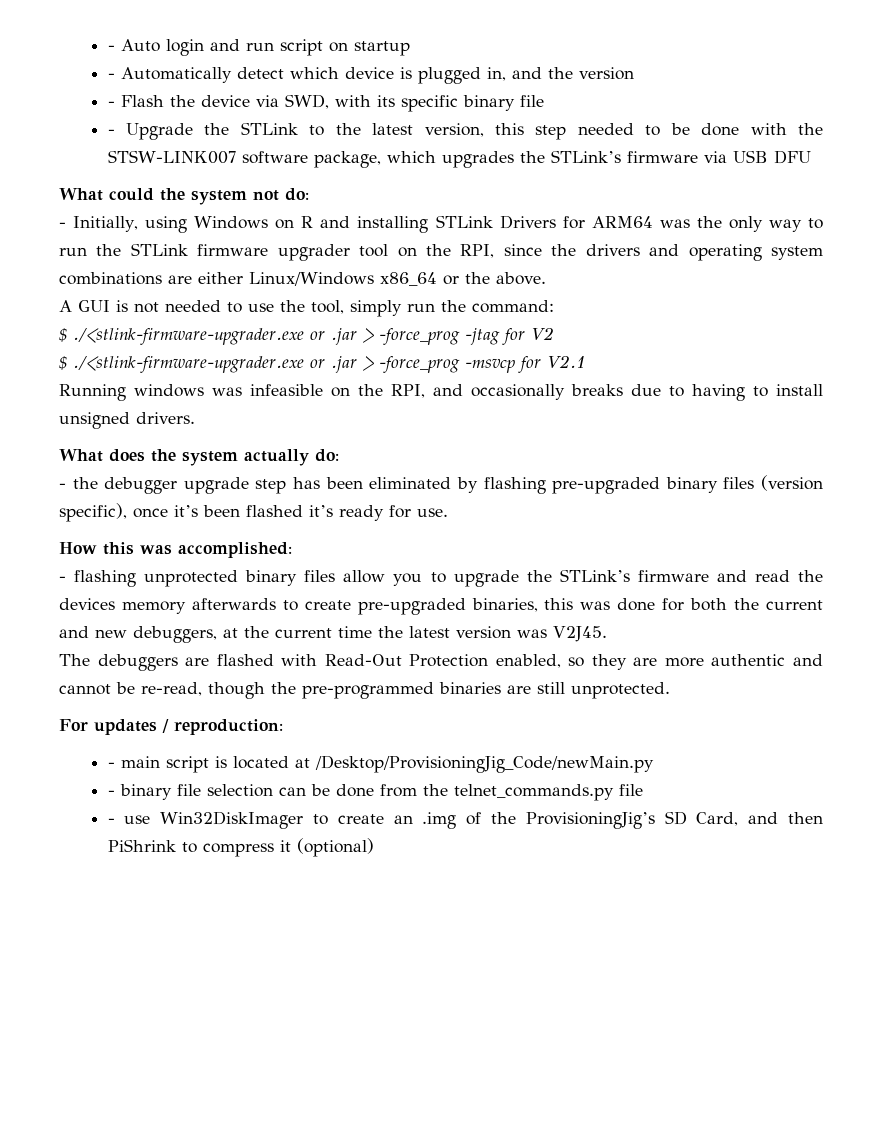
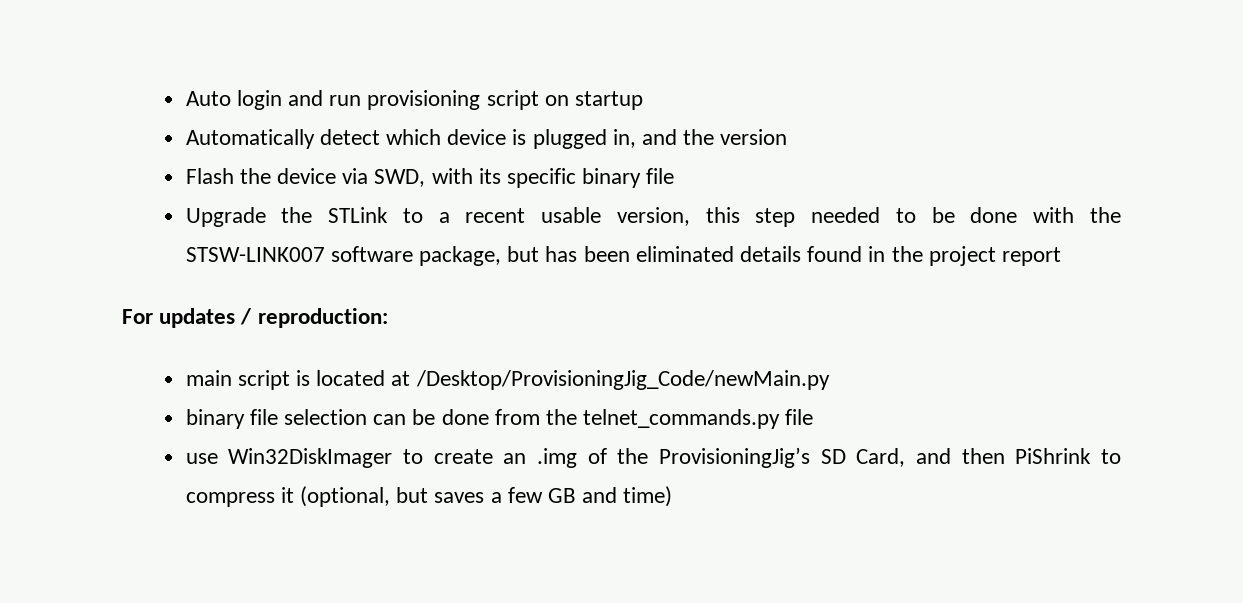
[107,45,115,51] - -> (185, 98) none
(274, 46) none -> [367,90,481,110] provisioning
[107,73,115,79] - -> (643, 100) none
[107,101,115,107] - -> (788, 137) none
[107,129,115,135] - -> (675, 176) none
[335,123,414,135] the latest -> [438,207,602,223] a recent usable
[386,150,811,168] [59,188,309,205] [59,215,823,233] [59,243,824,261] [59,272,546,286] [59,300,554,317] [59,327,554,345] [59,355,586,373] [59,384,823,401] [59,412,195,429] [59,449,339,466] [59,475,824,494] [59,503,448,522] [59,542,292,558] [59,569,823,587] [59,598,823,615] [59,626,607,643] [59,654,824,671] [59,682,670,699] which upgrades the STLink’s firmware via USB DFU // What could the system not do: // - Initially, using Windows on R and installing STLink Drivers for ARM64 was the only way to run the STLink firmware upgrader tool on the RPI, since the drivers and operating system combinations are either Linux/Windows x86_64 or the above. // A GUI is not needed to use the tool, simply run the command: // $ ./<stlink-firmware-upgrader.exe or .jar > -force_prog -jtag for V2 // $ ./<stlink-firmware-upgrader.exe or .jar > -force_prog -msvcp for V2.1 // Running windows was infeasible on the RPI, and occasionally breaks due to having to install unsigned drivers. // What does the system actually do: // - the debugger upgrade step has been eliminated by flashing pre-upgraded binary files (version specific), once it’s been flashed it’s ready for use. // How this was accomplished: // - flashing unprotected binary files allow you to upgrade the STLink’s firmware and read the devices memory afterwards to create pre-upgraded binaries, this was done for both the current and new debuggers, at the current time the latest version was V2J45. // The debuggers are flashed with Read-Out Protection enabled, so they are more authentic and cannot be re-read, though the pre-programmed binaries are still unprotected. -> [507,246,1062,266] but has been eliminated details found in the project report
[107,762,115,768] - -> (388, 318) none
[107,790,115,796] - -> (830, 380) none
[107,818,115,824] - -> (814, 417) none
[296,838,374,857] (optional) -> [299,486,673,507] (optional, but saves a few GB and time)

